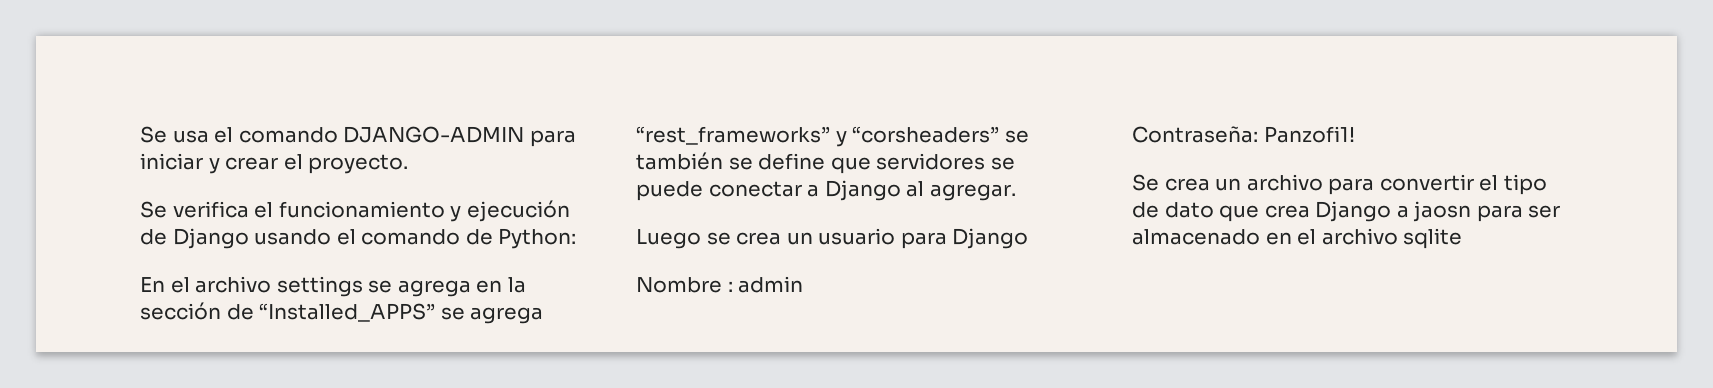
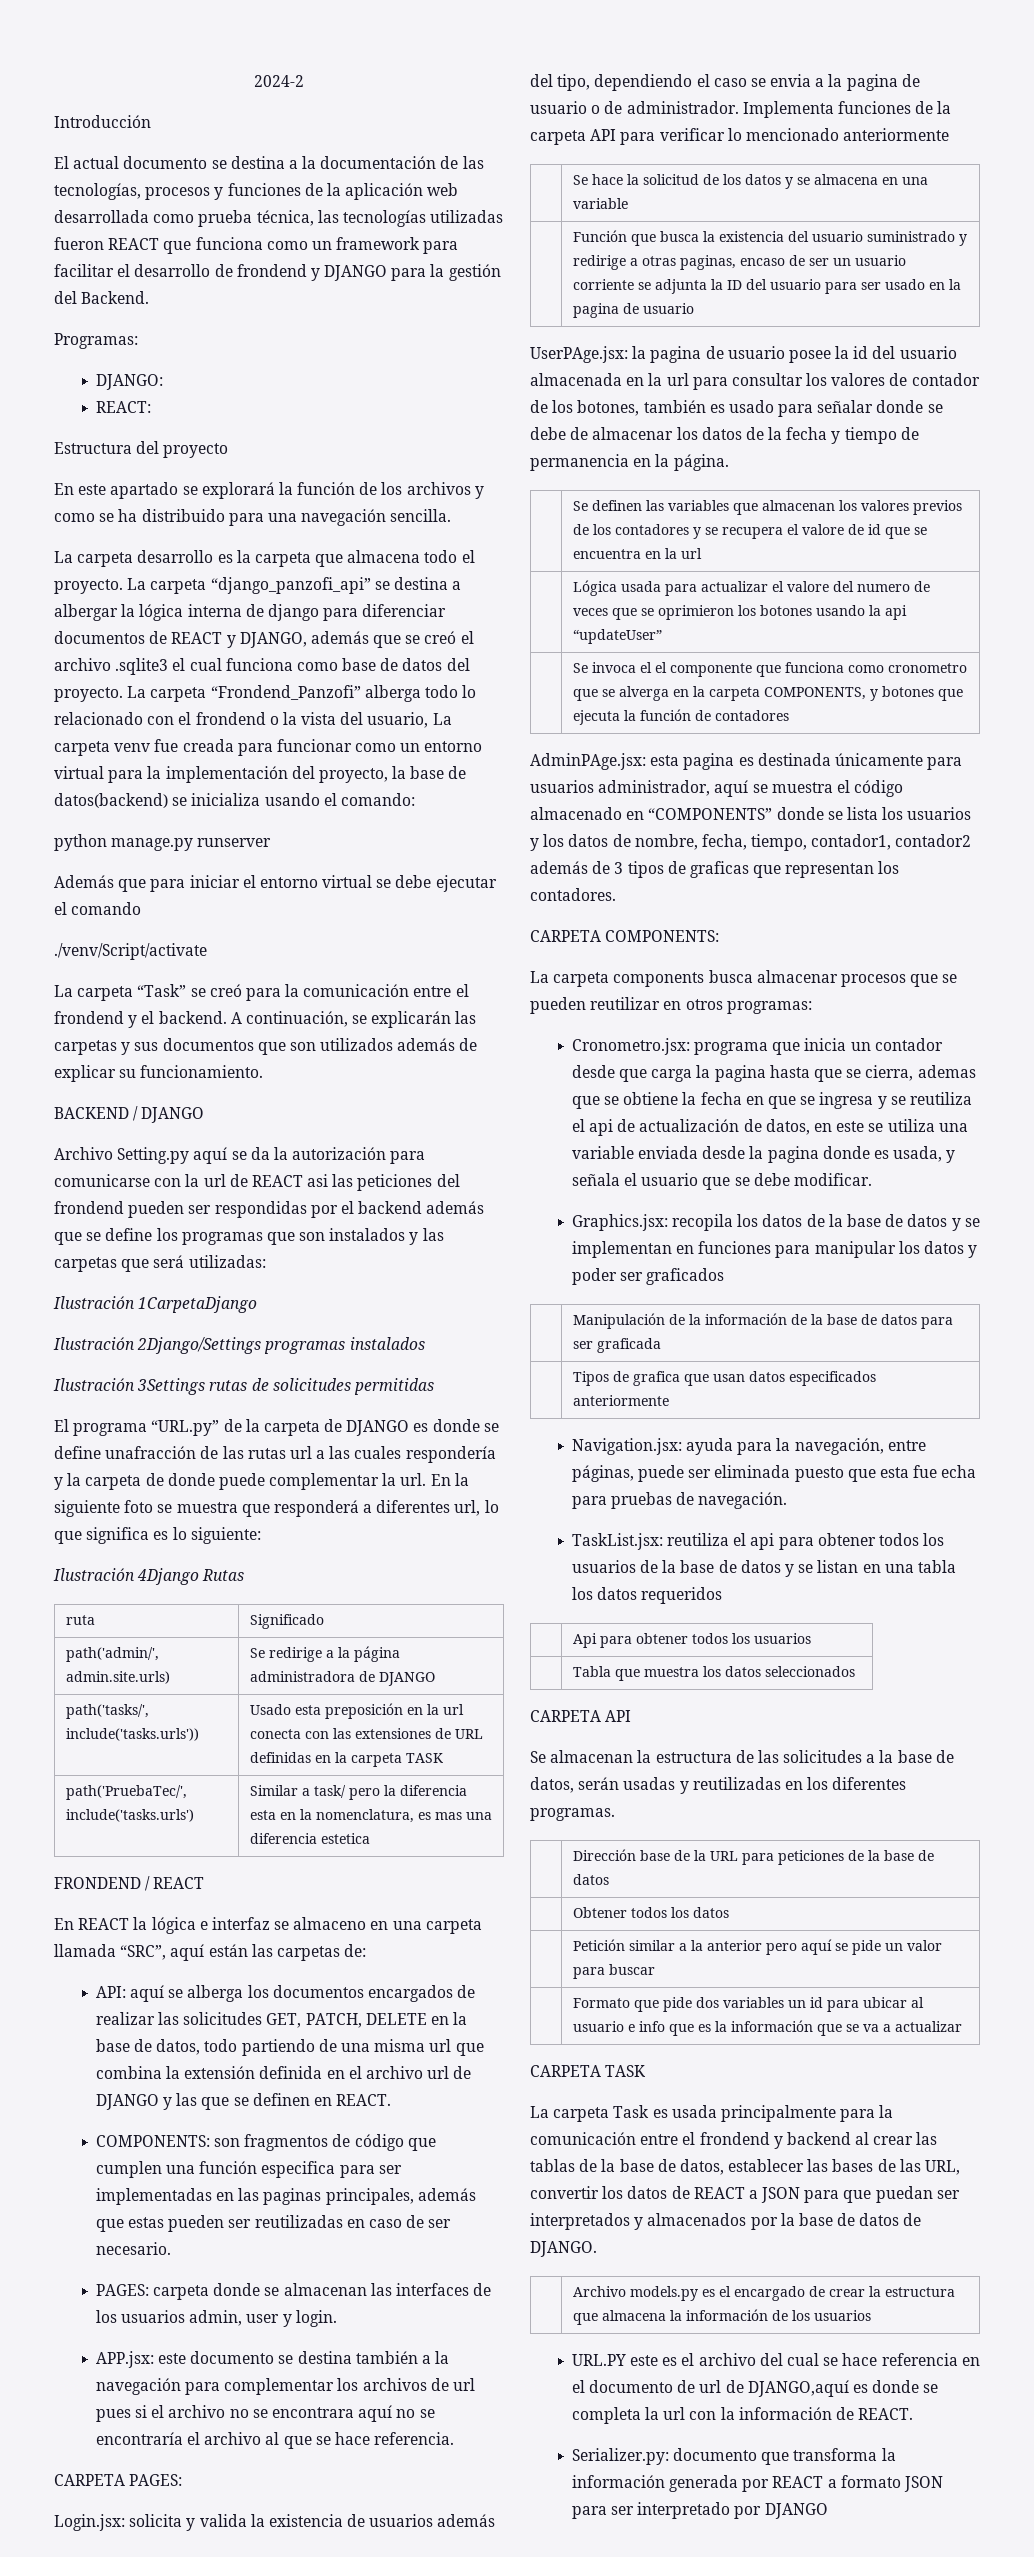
[140,126,576,147] [140,153,409,174] [140,200,570,222] [140,228,577,249] [140,276,526,297] [140,302,544,324] [636,126,1029,147] [636,152,1015,174] [636,180,1016,201] [636,228,1029,249] [636,276,804,293] [1132,126,1355,143] [1132,174,1547,195] [1132,201,1561,222] [1132,228,1463,249] Se usa el comando DJANGO-ADMIN para iniciar y crear el proyecto. // Se verifica el funcionamiento y ejecución de Django usando el comando de Python: // En el archivo settings se agrega en la sección de “Installed_APPS” se agrega “rest_frameworks” y “corsheaders” se también se define que servidores se puede conectar a Django al agregar. // Luego se crea un usuario para Django // Nombre : admin // Contraseña: Panzofi1! // Se crea un archivo para convertir el tipo de dato que crea Django a jaosn para ser almacenado en el archivo sqlite -> [254,75,304,87] [54,115,151,128] [54,156,484,169] [54,183,459,200] [54,210,504,227] [54,237,459,254] [54,264,501,281] [54,291,150,304] [54,333,138,349] [95,374,163,390] [95,401,151,413] [54,441,229,458] [54,482,484,499] [54,509,452,526] [54,550,475,567] [54,577,462,594] [54,604,447,621] [54,631,474,648] [54,658,470,675] [54,685,477,702] [54,712,452,728] [54,739,483,756] [54,766,467,783] [54,793,415,808] [54,834,272,851] [54,875,497,892] [54,902,142,915] [54,943,207,960] [54,984,469,1001] [54,1011,477,1028] [54,1038,478,1055] [54,1065,264,1082] [54,1106,205,1123] [54,1147,426,1164] [54,1174,460,1191] [54,1201,485,1218] [54,1228,444,1245] [54,1255,266,1272] [53,1296,258,1313] [53,1337,425,1354] [53,1378,434,1395] [54,1419,499,1436] [54,1446,496,1463] [54,1473,469,1490] [54,1500,499,1517] [54,1527,261,1544] [53,1568,245,1585] [65,1615,95,1625] [249,1614,324,1629] [65,1647,159,1662] [65,1671,170,1684] [249,1646,400,1662] [249,1671,435,1686] [65,1704,149,1719] [65,1728,199,1741] [249,1703,464,1719] [249,1728,483,1739] [249,1752,443,1767] [65,1785,187,1800] [65,1809,194,1822] [249,1785,467,1800] [249,1809,492,1823] [249,1833,370,1844] [54,1876,205,1891] [54,1917,482,1934] [54,1944,367,1961] [95,1985,476,2002] [95,2012,468,2028] [95,2039,484,2056] [95,2066,472,2079] [95,2093,392,2110] [95,2134,436,2151] [95,2161,402,2178] [95,2188,476,2205] [95,2215,452,2232] [95,2242,171,2255] [95,2283,492,2300] [95,2310,337,2327] [95,2351,450,2368] [95,2378,475,2395] [95,2405,435,2422] [95,2432,455,2449] [54,2474,183,2486] [54,2514,496,2531] [530,74,920,91] [530,101,952,118] [530,128,950,145] [572,174,928,189] [572,198,628,209] [572,230,967,246] [572,255,906,270] [572,279,961,294] [572,303,694,318] [530,346,957,363] [530,373,980,390] [530,400,943,417] [530,427,919,444] [530,454,729,471] [572,500,962,515] [572,524,927,539] [572,548,702,559] [572,580,930,596] [572,605,907,620] [572,629,662,644] [572,662,967,677] [572,686,963,701] [572,709,789,725] [530,753,963,770] [530,780,904,797] [530,807,972,820] [530,834,972,851] [530,861,900,878] [530,888,616,901] [530,930,720,942] [530,970,958,987] [530,997,812,1014] [571,1038,943,1055] [571,1065,976,1082] [571,1092,972,1109] [571,1119,968,1136] [571,1146,956,1163] [571,1173,872,1190] [571,1214,980,1231] [571,1241,978,1258] [571,1268,725,1285] [572,1313,953,1329] [572,1338,661,1353] [572,1371,876,1386] [572,1395,669,1406] [571,1438,926,1455] [571,1465,977,1482] [571,1492,788,1509] [571,1533,945,1550] [571,1560,956,1577] [571,1587,723,1604] [572,1633,811,1648] [572,1666,855,1681] [530,1710,632,1722] [530,1750,954,1763] [530,1777,907,1794] [530,1808,615,1821] [572,1849,934,1865] [572,1874,609,1885] [572,1907,729,1918] [572,1939,942,1955] [572,1964,655,1979] [572,1997,924,2012] [572,2020,962,2036] [530,2065,647,2077] [530,2105,894,2122] [530,2132,938,2149] [530,2159,961,2175] [530,2186,960,2203] [530,2213,922,2230] [530,2241,597,2257] [572,2286,955,2301] [572,2309,871,2325] [571,2353,980,2366] [571,2380,939,2397] [571,2407,914,2424] [571,2448,896,2465] [571,2475,943,2492] [571,2502,828,2519] 2024-2 // Introducción // El actual documento se destina a la documentación de las tecnologías, procesos y funciones de la aplicación web desarrollada como prueba técnica, las tecnologías utilizadas fueron REACT que funciona como un framework para facilitar el desarrollo de frondend y DJANGO para la gestión del Backend. // Programas: // DJANGO: // REACT: // Estructura del proyecto // En este apartado se explorará la función de los archivos y como se ha distribuido para una navegación sencilla. // La carpeta desarrollo es la carpeta que almacena todo el proyecto. La carpeta “django_panzofi_api” se destina a albergar la lógica interna de django para diferenciar documentos de REACT y DJANGO, además que se creó el archivo .sqlite3 el cual funciona como base de datos del proyecto. La carpeta “Frondend_Panzofi” alberga todo lo relacionado con el frondend o la vista del usuario, La carpeta venv fue creada para funcionar como un entorno virtual para la implementación del proyecto, la base de datos(backend) se inicializa usando el comando: // python manage.py runserver // Además que para iniciar el entorno virtual se debe ejecutar el comando // ./venv/Script/activate // La carpeta “Task” se creó para la comunicación entre el frondend y el backend. A continuación, se explicarán las carpetas y sus documentos que son utilizados además de explicar su funcionamiento. // BACKEND / DJANGO // Archivo Setting.py aquí se da la autorización para comunicarse con la url de REACT asi las peticiones del frondend pueden ser respondidas por el backend además que se define los programas que son instalados y las carpetas que será utilizadas: // Ilustración 1CarpetaDjango // Ilustración 2Django/Settings programas instalados // Ilustración 3Settings rutas de solicitudes permitidas // El programa “URL.py” de la carpeta de DJANGO es donde se define unafracción de las rutas url a las cuales respondería y la carpeta de donde puede complementar la url. En la siguiente foto se muestra que responderá a diferentes url, lo que significa es lo siguiente: // Ilustración 4Django Rutas // ruta | Significado // path('admin/', admin.site.urls) | Se redirige a la página administradora de DJANGO // path('tasks/', include('tasks.urls')) | Usado esta preposición en la url conecta con las extensiones de URL definidas en la carpeta TASK // path('PruebaTec/', include('tasks.urls') | Similar a task/ pero la diferencia esta en la nomenclatura, es mas una diferencia estetica // FRONDEND / REACT // En REACT la lógica e interfaz se almaceno en una carpeta llamada “SRC”, aquí están las carpetas de: // API: aquí se alberga los documentos encargados de realizar las solicitudes GET, PATCH, DELETE en la base de datos, todo partiendo de una misma url que combina la extensión definida en el archivo url de DJANGO y las que se definen en REACT. // COMPONENTS: son fragmentos de código que cumplen una función especifica para ser implementadas en las paginas principales, además que estas pueden ser reutilizadas en caso de ser necesario. // PAGES: carpeta donde se almacenan las interfaces de los usuarios admin, user y login. // APP.jsx: este documento se destina también a la navegación para complementar los archivos de url pues si el archivo no se encontrara aquí no se encontraría el archivo al que se hace referencia. // CARPETA PAGES: // Login.jsx: solicita y valida la existencia de usuarios además del tipo, dependiendo el caso se envia a la pagina de usuario o de administrador. Implementa funciones de la carpeta API para verificar lo mencionado anteriormente // | Se hace la solicitud de los datos y se almacena en una variable // | Función que busca la existencia del usuario suministrado y redirige a otras paginas, encaso de ser un usuario corriente se adjunta la ID del usuario para ser usado en la pagina de usuario // UserPAge.jsx: la pagina de usuario posee la id del usuario almacenada en la url para consultar los valores de contador de los botones, también es usado para señalar donde se debe de almacenar los datos de la fecha y tiempo de permanencia en la página. // | Se definen las variables que almacenan los valores previos de los contadores y se recupera el valore de id que se encuentra en la url // | Lógica usada para actualizar el valore del numero de veces que se oprimieron los botones usando la api “updateUser” // | Se invoca el el componente que funciona como cronometro que se alverga en la carpeta COMPONENTS, y botones que ejecuta la función de contadores // AdminPAge.jsx: esta pagina es destinada únicamente para usuarios administrador, aquí se muestra el código almacenado en “COMPONENTS” donde se lista los usuarios y los datos de nombre, fecha, tiempo, contador1, contador2 además de 3 tipos de graficas que representan los contadores. // CARPETA COMPONENTS: // La carpeta components busca almacenar procesos que se pueden reutilizar en otros programas: // Cronometro.jsx: programa que inicia un contador desde que carga la pagina hasta que se cierra, ademas que se obtiene la fecha en que se ingresa y se reutiliza el api de actualización de datos, en este se utiliza una variable enviada desde la pagina donde es usada, y señala el usuario que se debe modificar. // Graphics.jsx: recopila los datos de la base de datos y se implementan en funciones para manipular los datos y poder ser graficados // | Manipulación de la información de la base de datos para ser graficada // | Tipos de grafica que usan datos especificados anteriormente // Navigation.jsx: ayuda para la navegación, entre páginas, puede ser eliminada puesto que esta fue echa para pruebas de navegación. // TaskList.jsx: reutiliza el api para obtener todos los usuarios de la base de datos y se listan en una tabla los datos requeridos // | Api para obtener todos los usuarios // | Tabla que muestra los datos seleccionados // CARPETA API // Se almacenan la estructura de las solicitudes a la base de datos, serán usadas y reutilizadas en los diferentes programas. // | Dirección base de la URL para peticiones de la base de datos // | Obtener todos los datos // | Petición similar a la anterior pero aquí se pide un valor para buscar // | Formato que pide dos variables un id para ubicar al usuario e info que es la información que se va a actualizar // CARPETA TASK // La carpeta Task es usada principalmente para la comunicación entre el frondend y backend al crear las tablas de la base de datos, establecer las bases de las URL, convertir los datos de REACT a JSON para que puedan ser interpretados y almacenados por la base de datos de DJANGO. // | Archivo models.py es el encargado de crear la estructura que almacena la información de los usuarios // URL.PY este es el archivo del cual se hace referencia en el documento de url de DJANGO,aquí es donde se completa la url con la información de REACT. // Serializer.py: documento que transforma la información generada por REACT a formato JSON para ser interpretado por DJANGO

